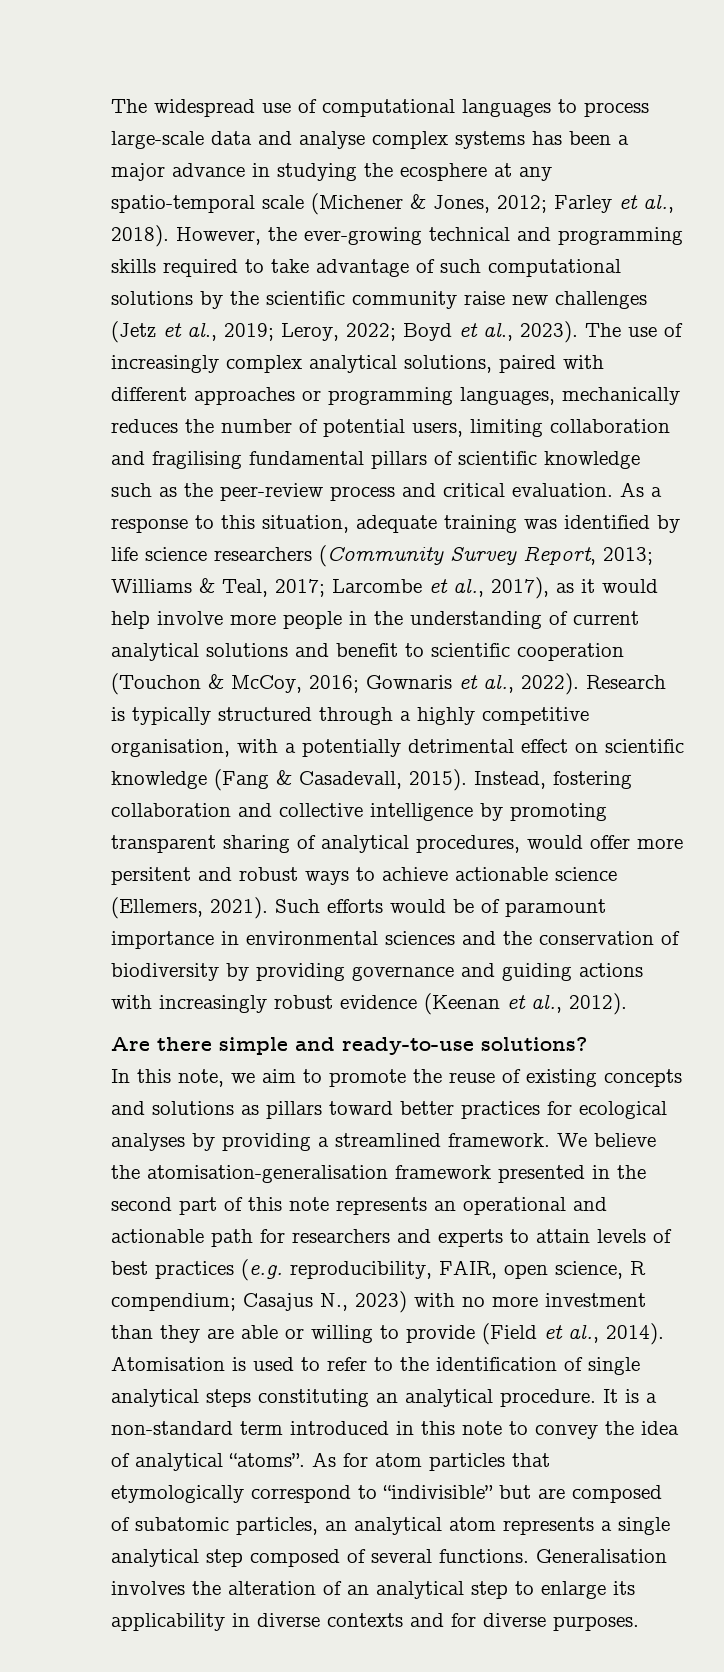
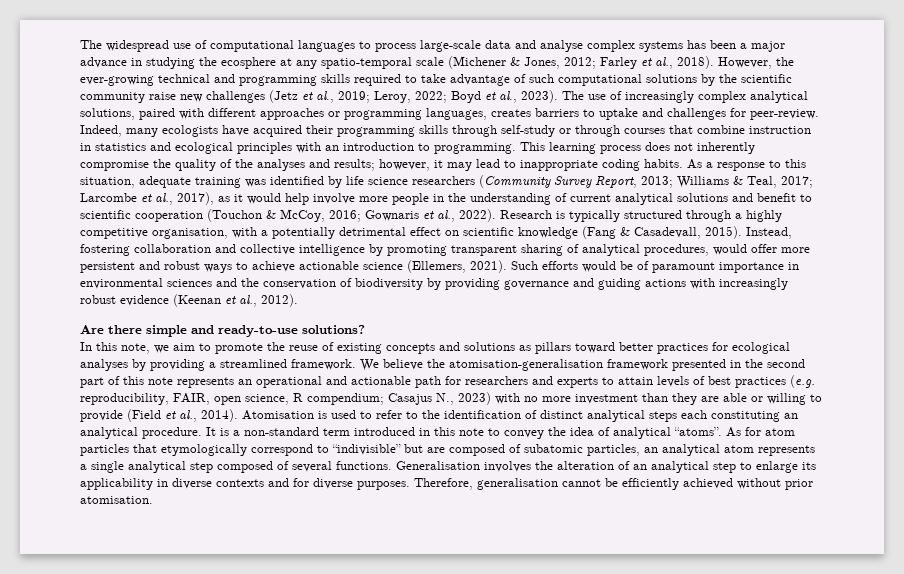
[562,387,680,405] [111,419,670,437] [111,451,640,469] [111,483,613,501] mechanically reduces the number of potential users, limiting collaboration and fragilising fundamental pillars of scientific knowledge such as the peer-review process and critical evaluation. -> [491,108,819,120] [80,125,811,137] [80,142,755,154] [80,159,683,171] creates barriers to uptake and challenges for peer-review. Indeed, many ecologists have acquired their programming skills through self-study or through courses that combine instruction in statistics and ecological principles with an introduction to programming. This learning process does not inherently compromise the quality of the analyses and results; however, it may lead to inappropriate coding habits.
[111,867,191,885] persitent -> [80,262,135,273] persistent
[588,1357,640,1375] single -> [540,410,583,419] distinct
(251, 1398) none -> [681,410,707,419] each
(639, 1623) none -> [414,478,813,490] [80,496,153,504] Therefore, generalisation cannot be efficiently achieved without prior atomisation.

